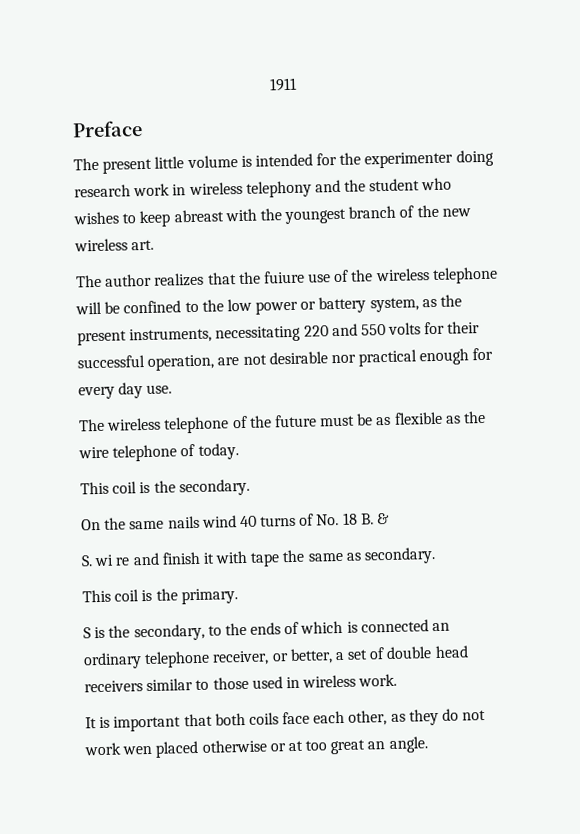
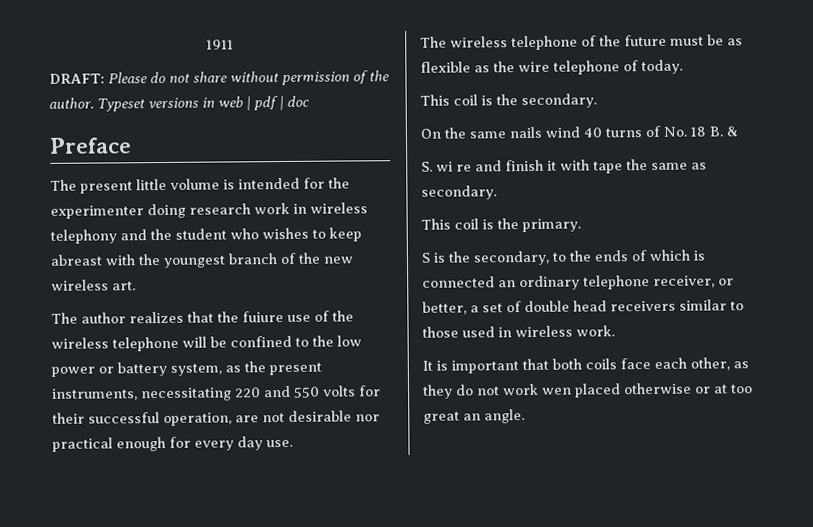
(297, 84) none -> [49,70,390,86] [49,95,310,112] // DRAFT: Please do not share without permission of the author. Typeset versions in web | pdf | doc

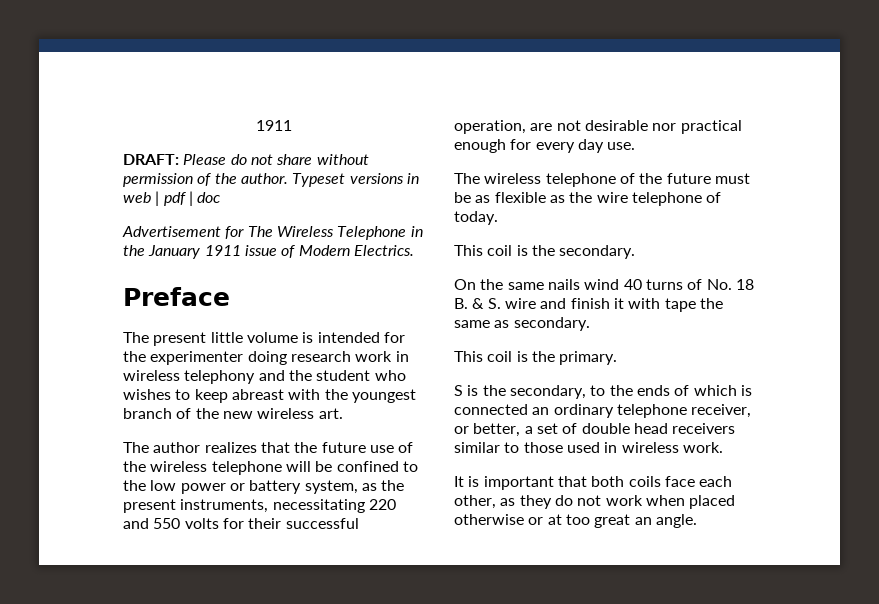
(310, 101) none -> [122,226,423,240] [123,245,414,259] // Advertisement for The Wireless Telephone in the January 1911 issue of Modern Electrics.
[242,311,284,323] fuiure -> [321,442,366,453] future
[421,161,472,172] // S. wi re -> [487,298,536,309] S. wire
[542,387,572,395] wen -> [645,495,685,506] when

